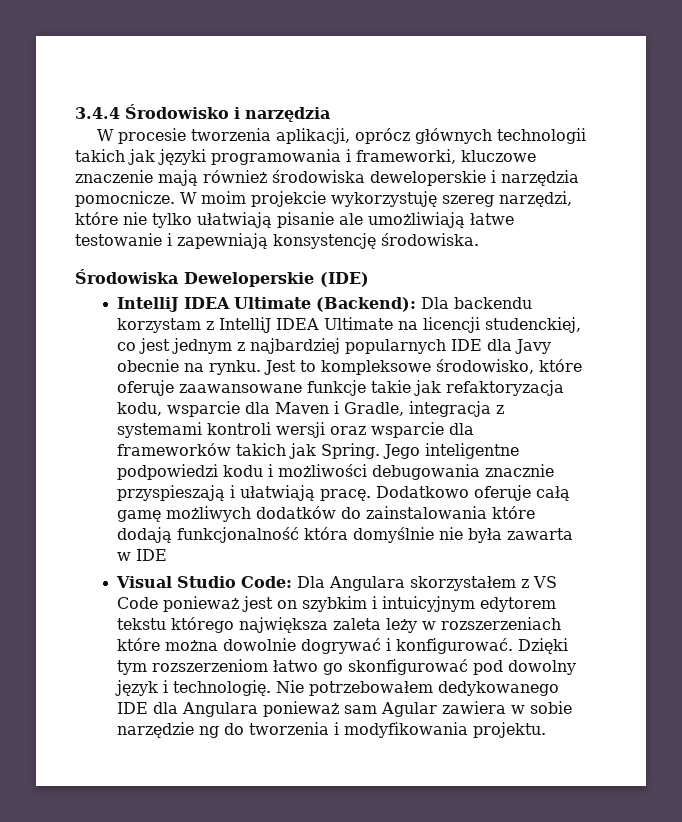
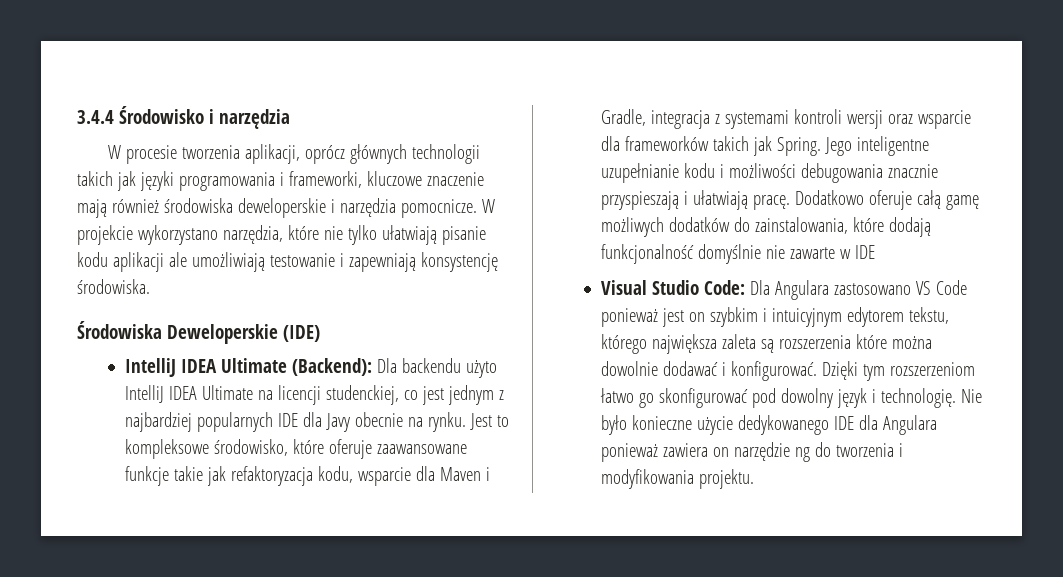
[201,191,572,207] moim projekcie wykorzystuję szereg narzędzi, -> [77,225,283,245] projekcie wykorzystano narzędzia,
(334, 220) none -> [77,252,164,272] kodu aplikacji
[470,213,514,225] łatwe -> (265, 262) none
[117,318,215,333] korzystam z -> [465,360,497,378] użyto
[117,464,219,480] podpowiedzi -> [600,163,679,183] uzupełnianie
[366,506,488,519] zainstalowania -> [754,217,848,234] zainstalowania,
[304,527,349,540] która -> (694, 254) none
[468,528,574,543] była zawarta -> [789,247,835,259] zawarte
[410,576,530,591] skorzystałem z -> [833,283,911,295] zastosowano
[117,618,167,630] tekstu -> [908,307,949,324] tekstu,
[386,617,562,633] leży w rozszerzeniach -> [760,335,851,353] są rozszerzenia
[301,638,382,654] dogrywać -> [662,361,718,376] dodawać
[309,681,434,696] potrzebowałem -> [600,415,733,435] było konieczne użycie
[344,701,573,717] sam Agular zawiera w sobie -> [662,443,729,457] zawiera on

